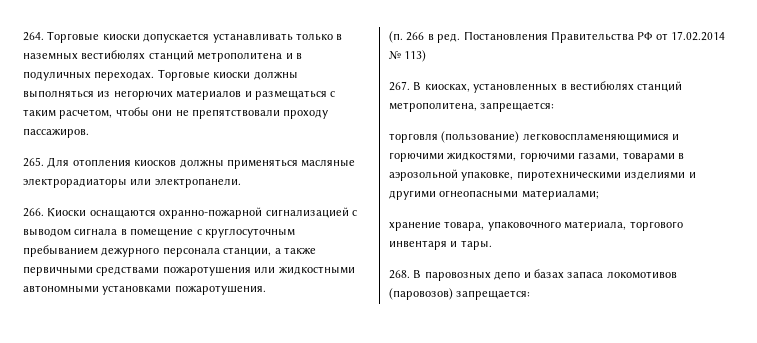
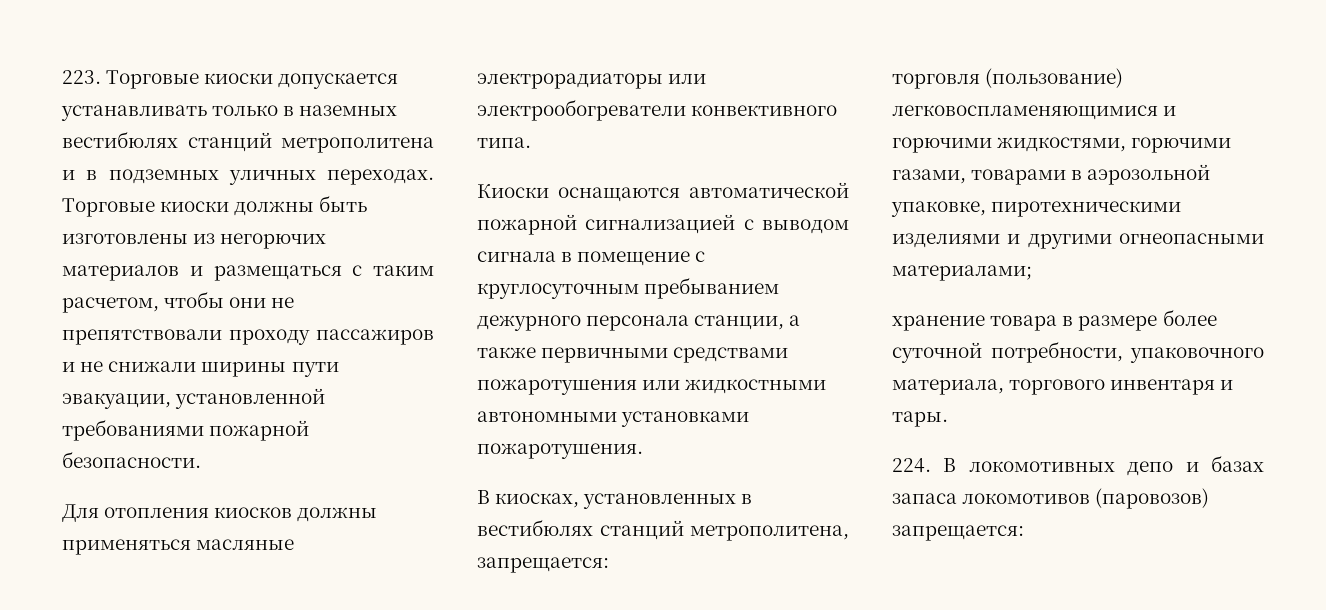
[23,32,44,41] 264. -> [62,70,101,84] 223.
[23,71,91,81] подуличных -> [108,169,316,185] подземных уличных
[23,90,94,98] выполняться -> [319,195,368,212] [62,233,188,244] быть изготовлены
[23,128,89,138] [23,157,44,167] пассажиров. // 265. -> [316,329,434,345] [62,361,339,377] [62,388,326,409] [62,419,310,441] [62,451,201,468] пассажиров и не снижали ширины пути эвакуации, установленной требованиями пожарной безопасности. //
[154,178,241,188] [23,207,263,219] электропанели. // 266. Киоски оснащаются охранно-пожарной -> [477,99,838,121] [477,137,531,148] [477,182,849,202] [477,214,577,235] электрообогреватели конвективного типа. // Киоски оснащаются автоматической пожарной
[389,31,725,43] [389,50,427,62] [389,81,410,91] (п. 266 в ред. Постановления Правительства РФ от 17.02.2014 № 113) // 267. -> (643, 451) none
[444,221,485,231] товара, -> [990,309,1217,331] [892,341,1123,363] товара в размере более суточной потребности,
[389,270,491,281] 268. В паровозных -> [892,458,1115,473] 224. В локомотивных

